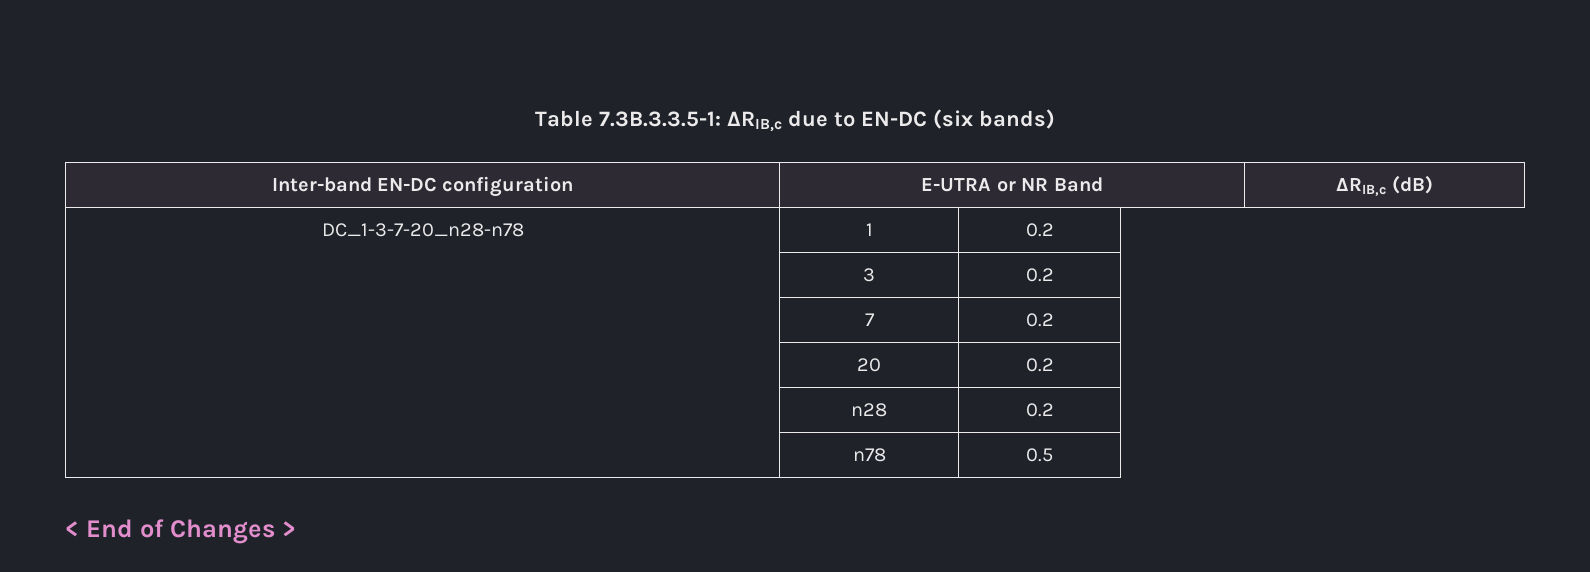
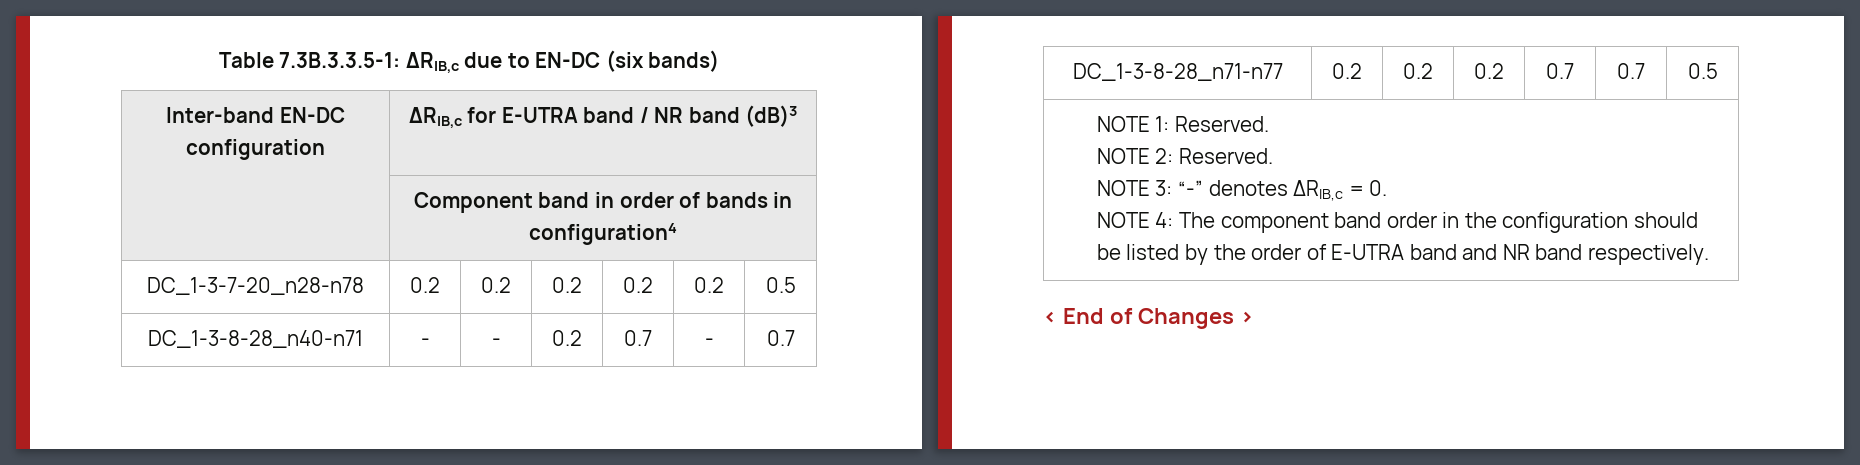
[921,177,1103,192] [1336,175,1433,196] E-UTRA or NR Band | ΔRIB,c (dB) -> [408,105,798,128] [413,192,793,213] [529,223,677,245] ΔRIB,c for E-UTRA band / NR band (dB)3 // | Component band in order of bands in configuration4
[865,223,873,236] [1025,223,1054,237] [862,268,875,282] [1025,268,1054,282] [864,313,875,326] [1025,313,1054,327] [856,358,881,372] [1025,358,1054,372] [850,403,887,417] [1025,403,1054,417] [852,448,886,462] [1026,448,1053,462] 1 | 0.2 // | 3 | 0.2 // | 7 | 0.2 // | 20 | 0.2 // | n28 | 0.2 // | n78 | 0.5 -> [410,277,440,293] [481,277,511,293] [552,277,582,293] [623,277,653,293] [694,277,724,293] [765,277,796,293] [148,330,363,348] [420,338,430,346] [491,338,501,346] [552,330,582,346] [624,330,652,346] [704,338,714,346] [766,330,795,346] [1072,63,1283,81] [1332,63,1362,79] [1403,63,1433,79] [1474,63,1504,79] [1546,63,1574,79] [1617,63,1645,79] [1687,63,1718,79] [1096,116,1269,132] [1096,148,1273,164] [1096,180,1388,201] [1096,212,1698,233] [1096,244,1709,265] 0.2 | 0.2 | 0.2 | 0.2 | 0.2 | 0.5 // DC_1-3-8-28_n40-n71 | - | - | 0.2 | 0.7 | - | 0.7 // DC_1-3-8-28_n71-n77 | 0.2 | 0.2 | 0.2 | 0.7 | 0.7 | 0.5 // NOTE 1: Reserved. // NOTE 2: Reserved. // NOTE 3: “-” denotes ΔRIB,c = 0. // NOTE 4: The component band order in the configuration should be listed by the order of E-UTRA band and NR band respectively.

